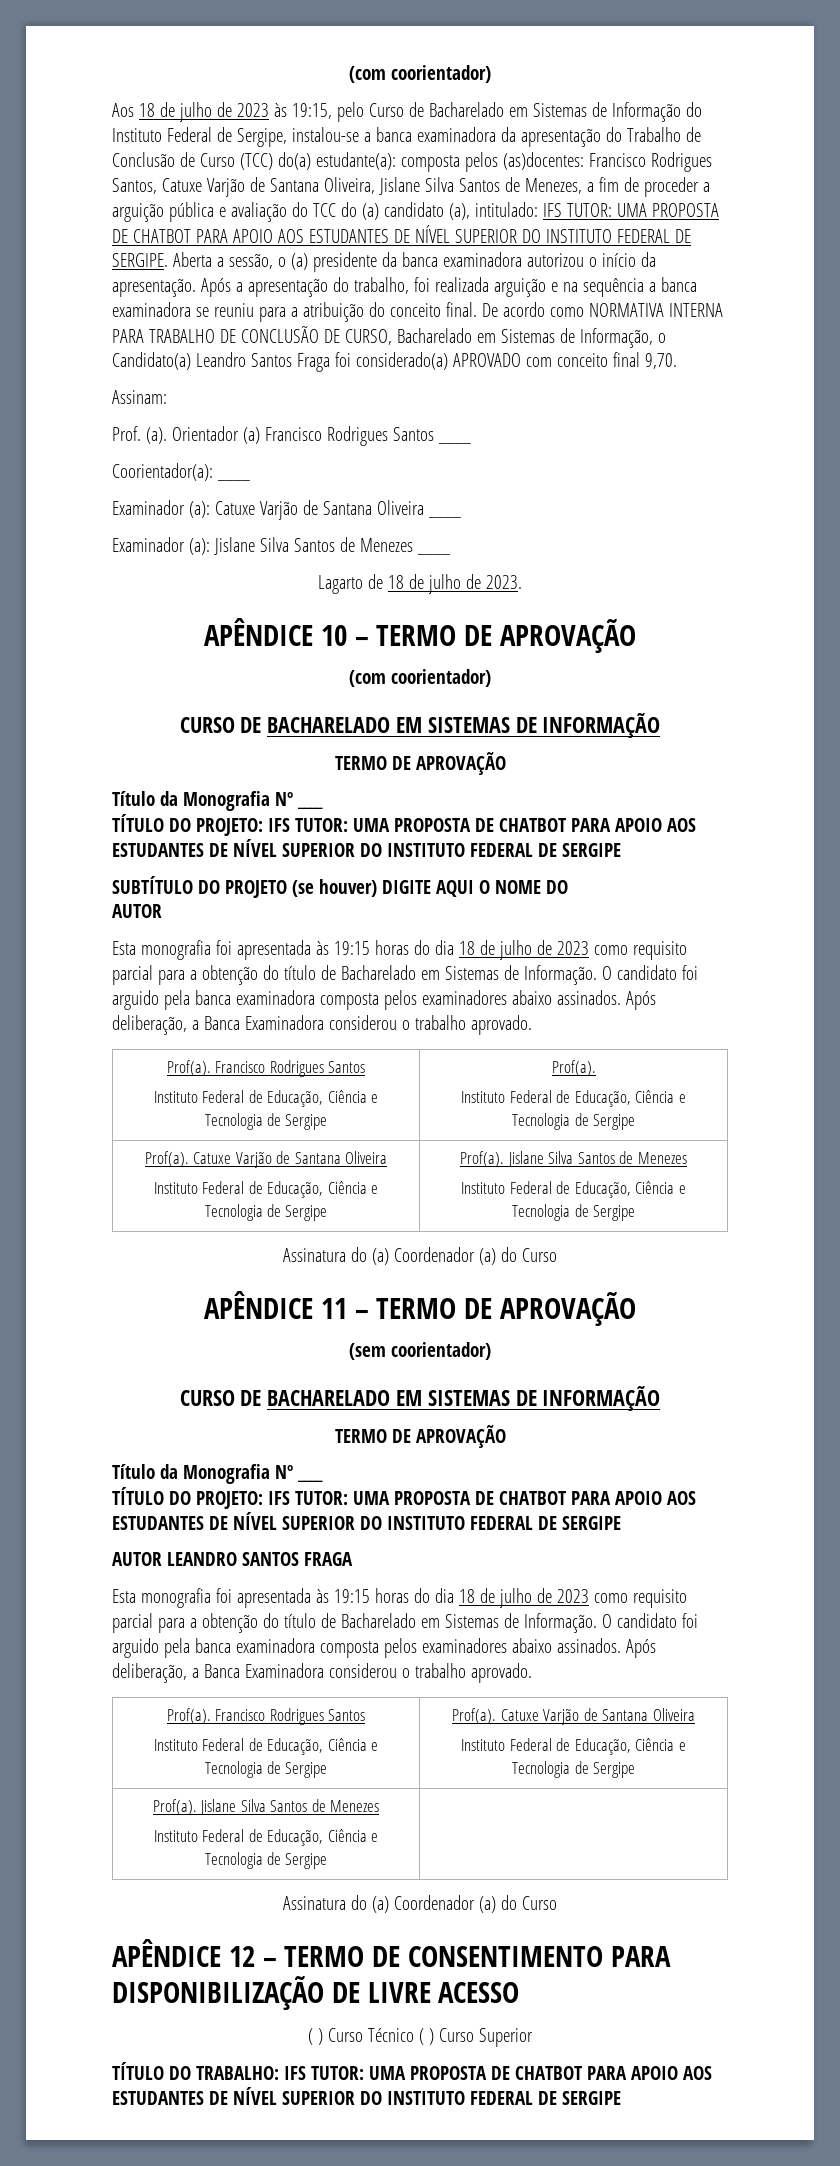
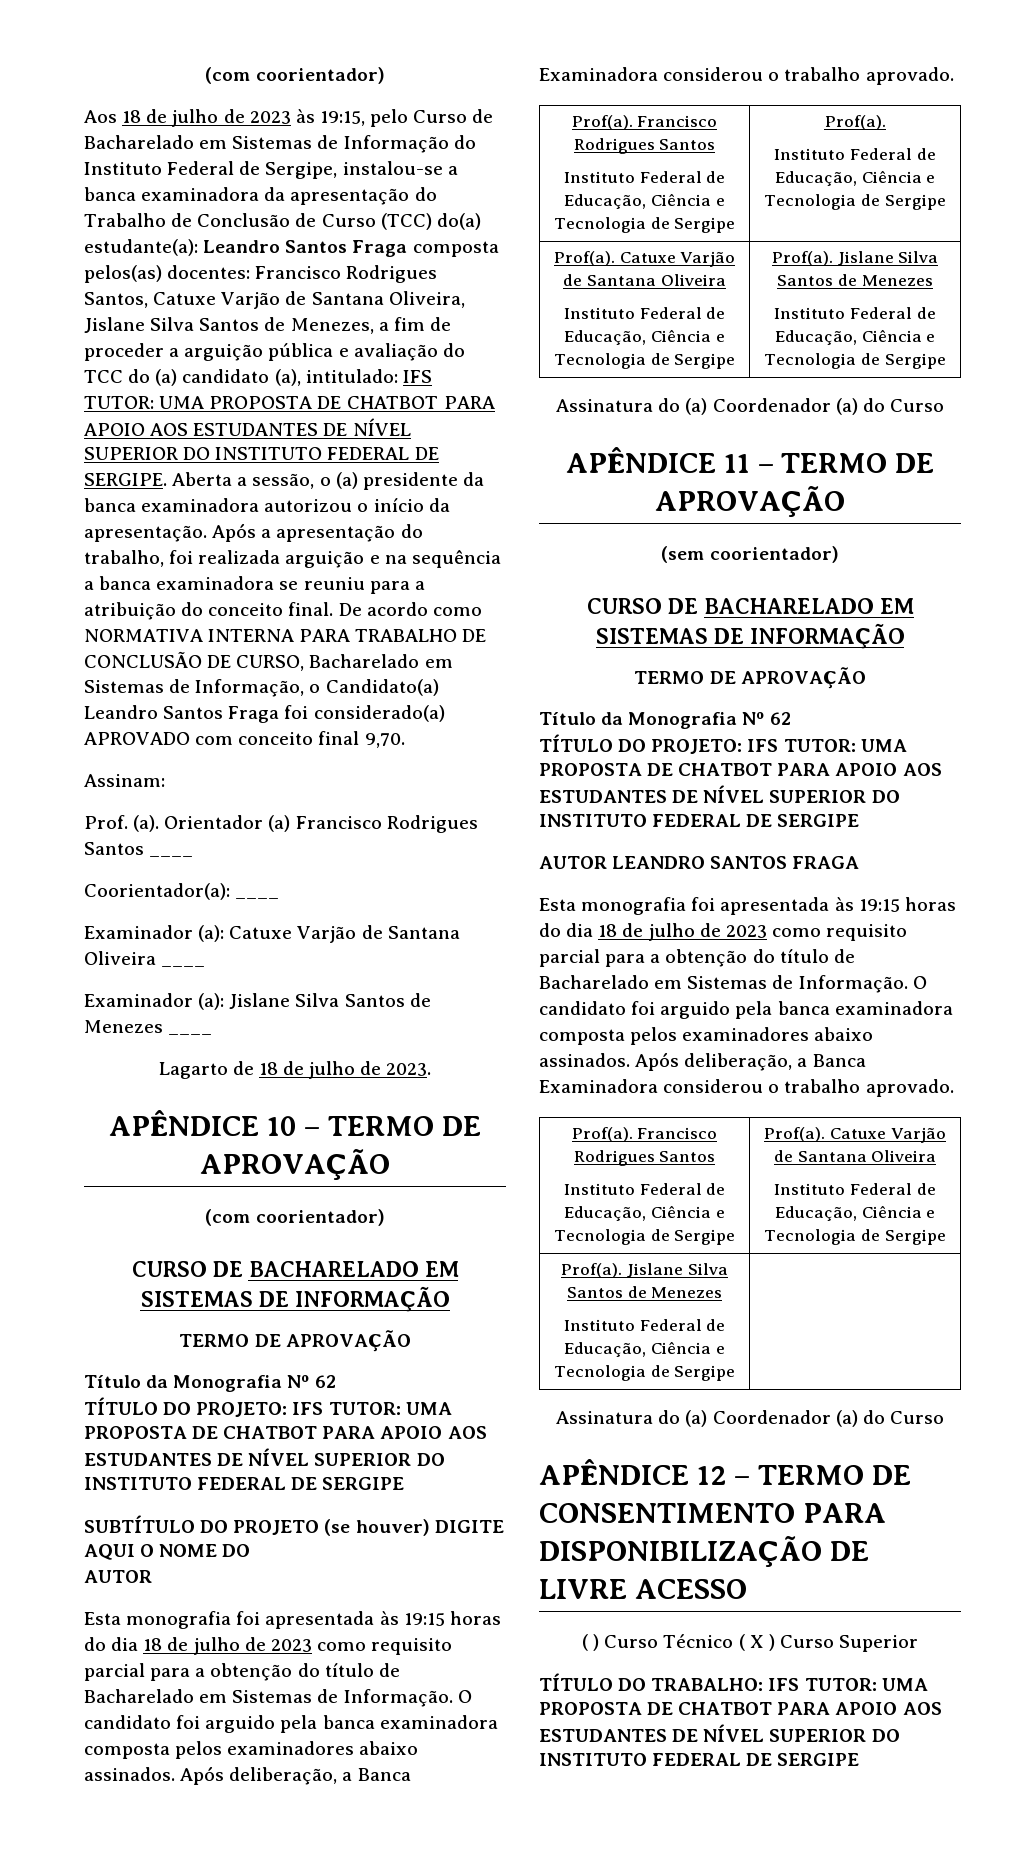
[400,152,584,172] composta pelos (as)docentes: -> [203,240,499,257] [84,265,251,283] Leandro Santos Fraga composta pelos(as) docentes:
[296,806,323,809] ____ -> [314,1375,336,1388] 62
[296,1479,323,1482] ____ -> [769,712,791,725] 62
(424, 2036) none -> [749,1635,764,1648] X

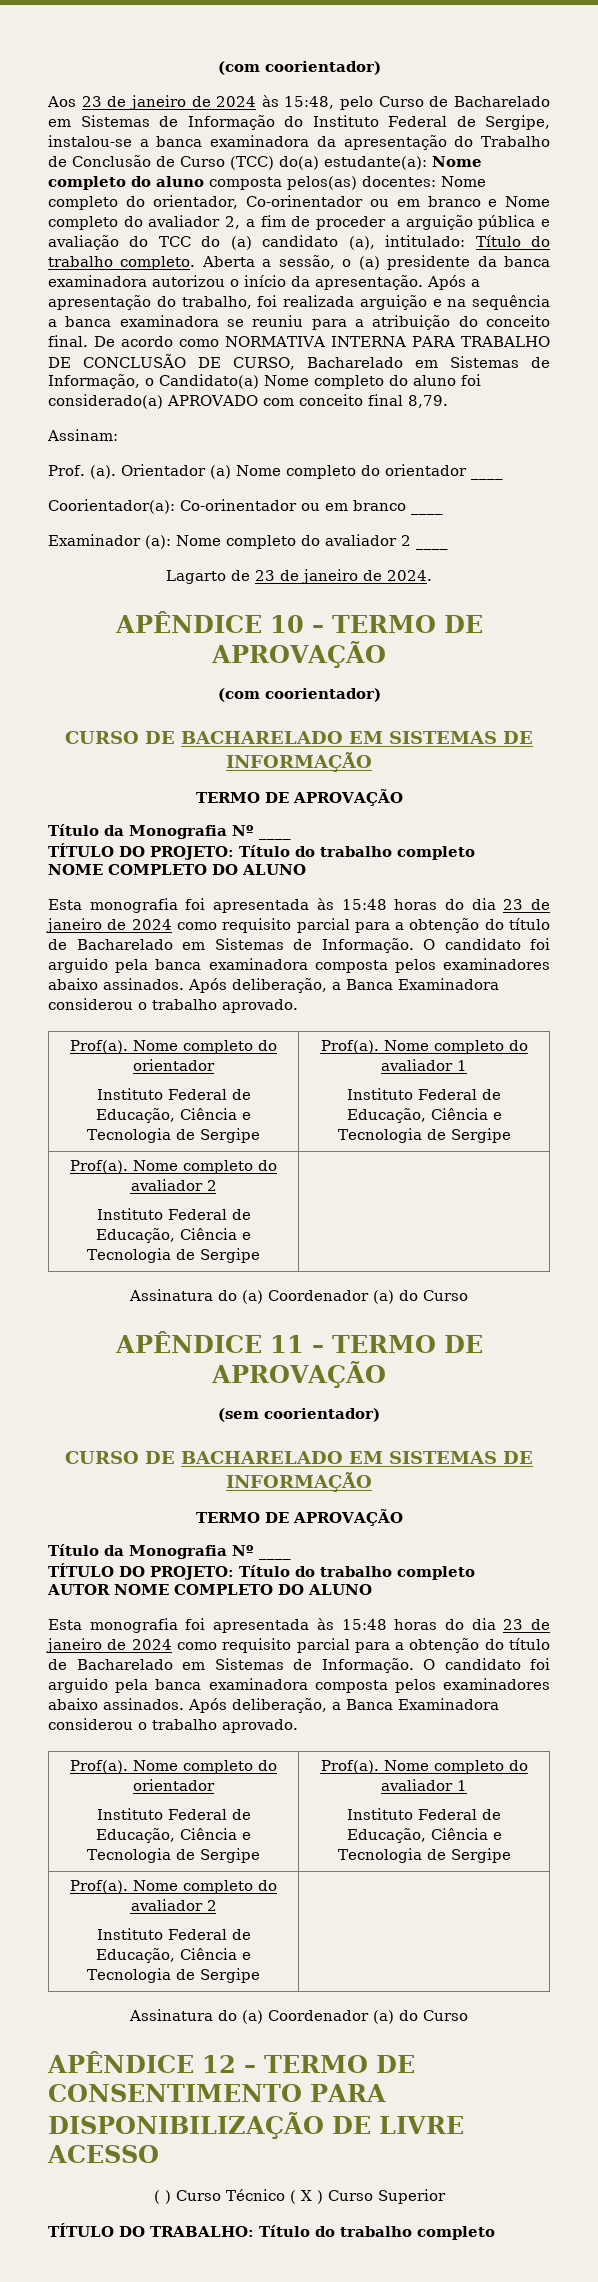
[122,109,365,127] 18 de julho de 2023 às 19:15, -> [81,95,335,110] 23 de janeiro de 2024 às 15:48,
[203,240,499,257] [84,265,438,283] [84,291,465,309] [84,317,374,334] Leandro Santos Fraga composta pelos(as) docentes: Francisco Rodrigues Santos, Catuxe Varjão de Santana Oliveira, Jislane Silva Santos de Menezes, -> [432,156,482,167] [48,176,486,190] [48,195,550,210] [48,215,241,230] Nome completo do aluno composta pelos(as) docentes: Nome completo do orientador, Co-orinentador ou em branco e Nome completo do avaliador 2,
[402,370,432,383] [84,396,495,409] [84,418,411,436] [84,447,439,460] [84,473,167,486] IFS TUTOR: UMA PROPOSTA DE CHATBOT PARA APOIO AOS ESTUDANTES DE NÍVEL SUPERIOR DO INSTITUTO FEDERAL DE SERGIPE. -> [475,235,551,247] [48,256,196,270] Título do trabalho completo.
[84,705,280,723] Leandro Santos Fraga -> [264,375,456,389] Nome completo do aluno
[364,733,405,748] 9,70. -> [407,395,448,408] 8,79.
[295,815,478,833] [84,842,144,855] [149,855,194,857] [84,883,280,900] [84,925,460,943] [84,951,156,965] [161,965,206,967] [84,993,431,1010] [84,1020,163,1033] [168,1033,213,1035] [158,1061,432,1079] Francisco Rodrigues Santos ____ // Coorientador(a): ____ // Examinador (a): Catuxe Varjão de Santana Oliveira ____ // Examinador (a): Jislane Silva Santos de Menezes ____ // Lagarto de 18 de julho de 2023. -> [236,464,467,479] [471,476,503,480] [48,499,406,514] [411,511,443,515] [48,534,411,549] [416,546,448,550] [166,569,432,584] Nome completo do orientador ____ // Coorientador(a): Co-orinentador ou em branco ____ // Examinador (a): Nome completo do avaliador 2 ____ // Lagarto de 23 de janeiro de 2024.
[314,1375,336,1388] [84,1397,452,1417] [84,1426,487,1439] [84,1448,445,1466] [84,1477,405,1490] [84,1515,504,1536] [84,1544,251,1560] [84,1570,152,1583] [84,1611,501,1629] [84,1637,312,1655] 62 // TÍTULO DO PROJETO: IFS TUTOR: UMA PROPOSTA DE CHATBOT PARA APOIO AOS ESTUDANTES DE NÍVEL SUPERIOR DO INSTITUTO FEDERAL DE SERGIPE // SUBTÍTULO DO PROJETO (se houver) DIGITE AQUI O NOME DO // AUTOR // Esta monografia foi apresentada às 19:15 horas do dia 18 de julho de 2023 -> [259,836,291,840] [48,843,475,860] [48,864,306,875] [48,898,550,913] [46,918,172,933] ____ // TÍTULO DO PROJETO: Título do trabalho completo // NOME COMPLETO DO ALUNO // Esta monografia foi apresentada às 15:48 horas do dia 23 de janeiro de 2024
[637,115,718,127] [573,138,716,154] Francisco Rodrigues Santos -> [133,1040,277,1054] [133,1059,215,1071] Nome completo do orientador
(886, 122) none -> [383,1040,528,1054] [381,1059,467,1071] Nome completo do avaliador 1
[619,251,736,267] [563,274,726,286] [563,307,726,319] [564,329,725,345] [553,353,736,369] [771,251,939,266] [777,274,933,286] [774,307,936,319] [774,329,936,345] [764,353,946,369] Catuxe Varjão de Santana Oliveira // Instituto Federal de Educação, Ciência e Tecnologia de Sergipe | Prof(a). Jislane Silva Santos de Menezes // Instituto Federal de Educação, Ciência e Tecnologia de Sergipe -> [133,1160,277,1174] [130,1179,217,1191] [96,1208,251,1220] [96,1228,251,1243] [87,1248,260,1263] Nome completo do avaliador 2 // Instituto Federal de Educação, Ciência e Tecnologia de Sergipe |
[769,712,791,725] [539,734,907,754] [539,763,942,776] [539,785,900,803] [539,814,860,827] [539,856,860,869] [539,897,956,915] [539,923,767,941] 62 // TÍTULO DO PROJETO: IFS TUTOR: UMA PROPOSTA DE CHATBOT PARA APOIO AOS ESTUDANTES DE NÍVEL SUPERIOR DO INSTITUTO FEDERAL DE SERGIPE // AUTOR LEANDRO SANTOS FRAGA // Esta monografia foi apresentada às 19:15 horas do dia 18 de julho de 2023 -> [259,1556,291,1560] [48,1563,475,1580] [47,1584,372,1595] [48,1618,550,1633] [46,1638,172,1653] ____ // TÍTULO DO PROJETO: Título do trabalho completo // AUTOR NOME COMPLETO DO ALUNO // Esta monografia foi apresentada às 15:48 horas do dia 23 de janeiro de 2024
[637,1127,718,1139] [573,1150,716,1166] Francisco Rodrigues Santos -> [133,1760,277,1774] [133,1779,215,1791] Nome completo do orientador
[830,1127,946,1143] [773,1150,937,1162] Catuxe Varjão de Santana Oliveira -> [383,1760,528,1774] [381,1779,467,1791] Nome completo do avaliador 1
[627,1263,728,1278] [566,1286,723,1298] Jislane Silva Santos de Menezes -> [133,1880,277,1894] [130,1899,217,1911] Nome completo do avaliador 2
[768,1678,928,1691] [539,1702,942,1715] [539,1724,900,1742] [539,1753,860,1766] IFS TUTOR: UMA PROPOSTA DE CHATBOT PARA APOIO AOS ESTUDANTES DE NÍVEL SUPERIOR DO INSTITUTO FEDERAL DE SERGIPE -> [259,2225,495,2240] Título do trabalho completo

